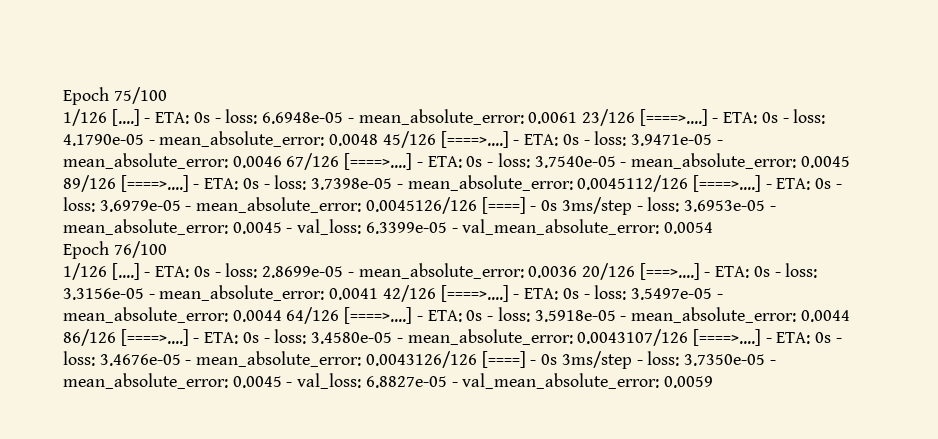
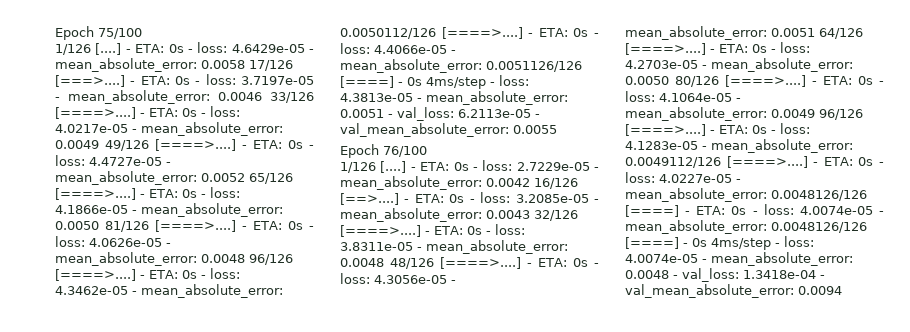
[262,109,826,126] [63,131,723,148] [63,153,850,170] [63,175,842,192] [63,197,776,215] [63,219,714,235] 6.6948e-05 - mean_absolute_error: 0.0061 23/126 [====>....] - ETA: 0s - loss: 4.1790e-05 - mean_absolute_error: 0.0048 45/126 [====>....] - ETA: 0s - loss: 3.9471e-05 - mean_absolute_error: 0.0046 67/126 [====>....] - ETA: 0s - loss: 3.7540e-05 - mean_absolute_error: 0.0045 89/126 [====>....] - ETA: 0s - loss: 3.7398e-05 - mean_absolute_error: 0.0045112/126 [====>....] - ETA: 0s - loss: 3.6979e-05 - mean_absolute_error: 0.0045126/126 [====] - 0s 3ms/step - loss: 3.6953e-05 - mean_absolute_error: 0.0045 - val_loss: 6.3399e-05 - val_mean_absolute_error: 0.0054 -> [231,44,314,53] [55,58,293,72] [55,74,314,87] [55,90,314,104] [55,106,240,119] [55,122,283,136] [55,139,314,151] [55,155,171,166] [55,171,293,185] [55,187,240,200] [55,203,283,217] [55,220,314,232] [55,236,171,247] [55,252,293,266] [55,268,240,281] [55,284,283,298] [340,27,599,39] [340,43,456,54] [340,59,582,73] [340,75,529,89] [340,91,568,105] [340,107,540,121] [340,123,557,137] 4.6429e-05 - mean_absolute_error: 0.0058 17/126 [===>....] - ETA: 0s - loss: 3.7197e-05 - mean_absolute_error: 0.0046 33/126 [====>....] - ETA: 0s - loss: 4.0217e-05 - mean_absolute_error: 0.0049 49/126 [====>....] - ETA: 0s - loss: 4.4727e-05 - mean_absolute_error: 0.0052 65/126 [====>....] - ETA: 0s - loss: 4.1866e-05 - mean_absolute_error: 0.0050 81/126 [====>....] - ETA: 0s - loss: 4.0626e-05 - mean_absolute_error: 0.0048 96/126 [====>....] - ETA: 0s - loss: 4.3462e-05 - mean_absolute_error: 0.0050112/126 [====>....] - ETA: 0s - loss: 4.4066e-05 - mean_absolute_error: 0.0051126/126 [====] - 0s 4ms/step - loss: 4.3813e-05 - mean_absolute_error: 0.0051 - val_loss: 6.2113e-05 - val_mean_absolute_error: 0.0055
[262,263,818,280] [63,285,723,302] [63,307,282,323] 2.8699e-05 - mean_absolute_error: 0.0036 20/126 [===>....] - ETA: 0s - loss: 3.3156e-05 - mean_absolute_error: 0.0041 42/126 [====>....] - ETA: 0s - loss: 3.5497e-05 - mean_absolute_error: 0.0044 -> [516,162,599,171] [340,176,578,190] [340,192,599,205] [340,208,578,222] [340,224,525,237] [340,240,568,254] [340,257,599,269] [340,273,456,284] [625,26,815,40] 2.7229e-05 - mean_absolute_error: 0.0042 16/126 [==>....] - ETA: 0s - loss: 3.2085e-05 - mean_absolute_error: 0.0043 32/126 [====>....] - ETA: 0s - loss: 3.8311e-05 - mean_absolute_error: 0.0048 48/126 [====>....] - ETA: 0s - loss: 4.3056e-05 - mean_absolute_error: 0.0051
[534,307,850,323] [63,329,842,346] [63,351,776,369] [63,373,714,389] 3.5918e-05 - mean_absolute_error: 0.0044 86/126 [====>....] - ETA: 0s - loss: 3.4580e-05 - mean_absolute_error: 0.0043107/126 [====>....] - ETA: 0s - loss: 3.4676e-05 - mean_absolute_error: 0.0043126/126 [====] - 0s 3ms/step - loss: 3.7350e-05 - mean_absolute_error: 0.0045 - val_loss: 6.8827e-05 - val_mean_absolute_error: 0.0059 -> [625,58,853,72] [625,75,884,87] [625,91,741,102] [625,107,863,121] [625,123,810,136] [625,139,853,153] [625,156,884,168] [625,172,741,183] [625,188,867,202] [625,204,884,217] [625,220,867,234] [625,236,814,250] [625,252,853,266] [625,268,825,282] [625,284,842,298] 4.2703e-05 - mean_absolute_error: 0.0050 80/126 [====>....] - ETA: 0s - loss: 4.1064e-05 - mean_absolute_error: 0.0049 96/126 [====>....] - ETA: 0s - loss: 4.1283e-05 - mean_absolute_error: 0.0049112/126 [====>....] - ETA: 0s - loss: 4.0227e-05 - mean_absolute_error: 0.0048126/126 [====] - ETA: 0s - loss: 4.0074e-05 - mean_absolute_error: 0.0048126/126 [====] - 0s 4ms/step - loss: 4.0074e-05 - mean_absolute_error: 0.0048 - val_loss: 1.3418e-04 - val_mean_absolute_error: 0.0094

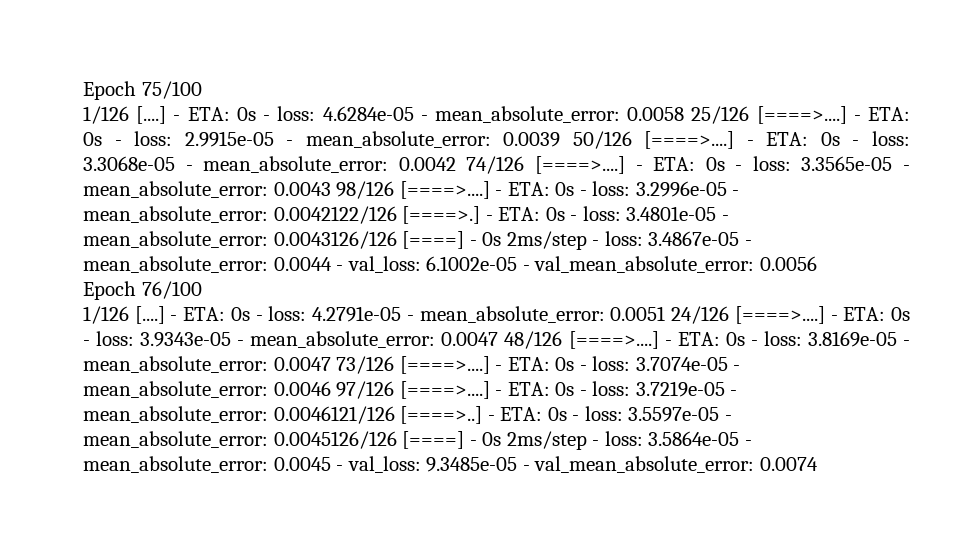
[231,44,305,53] 4.6429e-05 -> [322,106,414,121] 4.6284e-05
[249,60,293,71] [55,74,314,87] [55,90,314,104] [55,106,240,119] [55,122,283,136] [55,139,314,151] [55,155,171,166] [55,171,293,185] [55,187,240,200] [55,203,283,217] [55,220,314,232] [55,236,171,247] [55,252,293,266] [55,268,240,281] [55,284,283,298] [340,27,599,39] [340,43,456,54] [340,59,582,73] [340,75,529,89] [340,91,568,105] [340,107,540,121] [340,123,557,137] 17/126 [===>....] - ETA: 0s - loss: 3.7197e-05 - mean_absolute_error: 0.0046 33/126 [====>....] - ETA: 0s - loss: 4.0217e-05 - mean_absolute_error: 0.0049 49/126 [====>....] - ETA: 0s - loss: 4.4727e-05 - mean_absolute_error: 0.0052 65/126 [====>....] - ETA: 0s - loss: 4.1866e-05 - mean_absolute_error: 0.0050 81/126 [====>....] - ETA: 0s - loss: 4.0626e-05 - mean_absolute_error: 0.0048 96/126 [====>....] - ETA: 0s - loss: 4.3462e-05 - mean_absolute_error: 0.0050112/126 [====>....] - ETA: 0s - loss: 4.4066e-05 - mean_absolute_error: 0.0051126/126 [====] - 0s 4ms/step - loss: 4.3813e-05 - mean_absolute_error: 0.0051 - val_loss: 6.2113e-05 - val_mean_absolute_error: 0.0055 -> [691,106,910,124] [83,131,911,149] [83,156,911,174] [83,181,740,199] [83,206,729,224] [83,231,752,250] [83,256,817,273] 25/126 [====>....] - ETA: 0s - loss: 2.9915e-05 - mean_absolute_error: 0.0039 50/126 [====>....] - ETA: 0s - loss: 3.3068e-05 - mean_absolute_error: 0.0042 74/126 [====>....] - ETA: 0s - loss: 3.3565e-05 - mean_absolute_error: 0.0043 98/126 [====>....] - ETA: 0s - loss: 3.2996e-05 - mean_absolute_error: 0.0042122/126 [====>.] - ETA: 0s - loss: 3.4801e-05 - mean_absolute_error: 0.0043126/126 [====] - 0s 2ms/step - loss: 3.4867e-05 - mean_absolute_error: 0.0044 - val_loss: 6.1002e-05 - val_mean_absolute_error: 0.0056
[516,162,599,171] [340,176,578,190] [340,192,599,205] [340,208,578,222] [340,224,525,237] [340,240,568,254] [340,258,384,267] 2.7229e-05 - mean_absolute_error: 0.0042 16/126 [==>....] - ETA: 0s - loss: 3.2085e-05 - mean_absolute_error: 0.0043 32/126 [====>....] - ETA: 0s - loss: 3.8311e-05 - mean_absolute_error: 0.0048 -> [312,306,911,324] [83,331,499,348] 4.2791e-05 - mean_absolute_error: 0.0051 24/126 [====>....] - ETA: 0s - loss: 3.9343e-05 - mean_absolute_error: 0.0047
[374,275,456,284] [625,26,863,40] [625,42,810,55] [625,58,853,72] [625,75,884,87] [625,91,741,102] [625,107,863,121] [625,123,810,136] [625,139,853,153] [625,156,884,168] [625,172,741,183] [625,188,867,202] [625,204,884,217] [625,220,867,234] [625,236,814,250] [625,252,853,266] [625,268,825,282] [625,284,842,298] 4.3056e-05 - mean_absolute_error: 0.0051 64/126 [====>....] - ETA: 0s - loss: 4.2703e-05 - mean_absolute_error: 0.0050 80/126 [====>....] - ETA: 0s - loss: 4.1064e-05 - mean_absolute_error: 0.0049 96/126 [====>....] - ETA: 0s - loss: 4.1283e-05 - mean_absolute_error: 0.0049112/126 [====>....] - ETA: 0s - loss: 4.0227e-05 - mean_absolute_error: 0.0048126/126 [====] - ETA: 0s - loss: 4.0074e-05 - mean_absolute_error: 0.0048126/126 [====] - 0s 4ms/step - loss: 4.0074e-05 - mean_absolute_error: 0.0048 - val_loss: 1.3418e-04 - val_mean_absolute_error: 0.0094 -> [807,331,910,347] [83,356,741,374] [83,381,738,399] [83,406,732,424] [83,431,752,450] [83,456,818,473] 3.8169e-05 - mean_absolute_error: 0.0047 73/126 [====>....] - ETA: 0s - loss: 3.7074e-05 - mean_absolute_error: 0.0046 97/126 [====>....] - ETA: 0s - loss: 3.7219e-05 - mean_absolute_error: 0.0046121/126 [====>..] - ETA: 0s - loss: 3.5597e-05 - mean_absolute_error: 0.0045126/126 [====] - 0s 2ms/step - loss: 3.5864e-05 - mean_absolute_error: 0.0045 - val_loss: 9.3485e-05 - val_mean_absolute_error: 0.0074

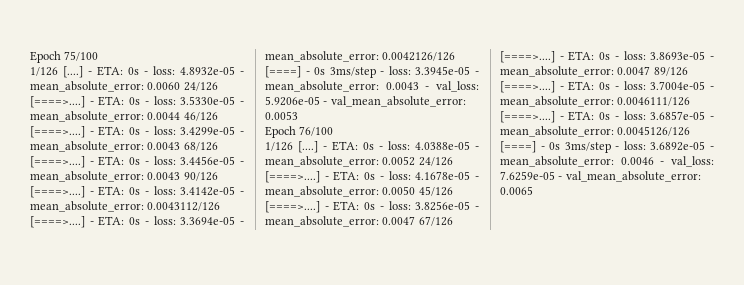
[322,106,910,124] [83,131,911,149] [83,156,911,174] [83,181,740,199] [83,206,729,224] [83,231,752,250] [83,256,817,273] 4.6284e-05 - mean_absolute_error: 0.0058 25/126 [====>....] - ETA: 0s - loss: 2.9915e-05 - mean_absolute_error: 0.0039 50/126 [====>....] - ETA: 0s - loss: 3.3068e-05 - mean_absolute_error: 0.0042 74/126 [====>....] - ETA: 0s - loss: 3.3565e-05 - mean_absolute_error: 0.0043 98/126 [====>....] - ETA: 0s - loss: 3.2996e-05 - mean_absolute_error: 0.0042122/126 [====>.] - ETA: 0s - loss: 3.4801e-05 - mean_absolute_error: 0.0043126/126 [====] - 0s 2ms/step - loss: 3.4867e-05 - mean_absolute_error: 0.0044 - val_loss: 6.1002e-05 - val_mean_absolute_error: 0.0056 -> [180,66,244,76] [30,81,218,92] [30,96,244,108] [30,111,218,122] [30,126,244,138] [30,141,218,152] [30,156,244,168] [30,171,218,182] [30,186,244,198] [30,201,221,212] [30,216,244,228] [265,51,456,62] [265,66,479,78] [265,81,479,92] [265,96,466,107] [265,111,298,120] 4.8932e-05 - mean_absolute_error: 0.0060 24/126 [====>....] - ETA: 0s - loss: 3.5330e-05 - mean_absolute_error: 0.0044 46/126 [====>....] - ETA: 0s - loss: 3.4299e-05 - mean_absolute_error: 0.0043 68/126 [====>....] - ETA: 0s - loss: 3.4456e-05 - mean_absolute_error: 0.0043 90/126 [====>....] - ETA: 0s - loss: 3.4142e-05 - mean_absolute_error: 0.0043112/126 [====>....] - ETA: 0s - loss: 3.3694e-05 - mean_absolute_error: 0.0042126/126 [====] - 0s 3ms/step - loss: 3.3945e-05 - mean_absolute_error: 0.0043 - val_loss: 5.9206e-05 - val_mean_absolute_error: 0.0053
[312,306,911,324] [83,331,910,349] [83,356,741,374] [83,381,738,399] [83,406,720,424] 4.2791e-05 - mean_absolute_error: 0.0051 24/126 [====>....] - ETA: 0s - loss: 3.9343e-05 - mean_absolute_error: 0.0047 48/126 [====>....] - ETA: 0s - loss: 3.8169e-05 - mean_absolute_error: 0.0047 73/126 [====>....] - ETA: 0s - loss: 3.7074e-05 - mean_absolute_error: 0.0046 97/126 [====>....] - ETA: 0s - loss: 3.7219e-05 - mean_absolute_error: 0.0046121/126 [====>..] - ETA: 0s - loss: 3.5597e-05 -> [415,141,479,150] [265,156,453,167] [265,171,479,183] [265,186,453,197] [265,201,479,213] [265,216,453,227] [500,51,714,63] [500,66,688,77] [500,81,714,93] [500,96,691,107] [500,111,706,123] 4.0388e-05 - mean_absolute_error: 0.0052 24/126 [====>....] - ETA: 0s - loss: 4.1678e-05 - mean_absolute_error: 0.0050 45/126 [====>....] - ETA: 0s - loss: 3.8256e-05 - mean_absolute_error: 0.0047 67/126 [====>....] - ETA: 0s - loss: 3.8693e-05 - mean_absolute_error: 0.0047 89/126 [====>....] - ETA: 0s - loss: 3.7004e-05 - mean_absolute_error: 0.0046111/126 [====>....] - ETA: 0s - loss: 3.6857e-05
[506,431,752,450] [83,456,818,473] 2ms/step - loss: 3.5864e-05 - mean_absolute_error: 0.0045 - val_loss: 9.3485e-05 - val_mean_absolute_error: 0.0074 -> [564,141,714,153] [500,156,714,167] [500,171,701,182] [500,186,533,195] 3ms/step - loss: 3.6892e-05 - mean_absolute_error: 0.0046 - val_loss: 7.6259e-05 - val_mean_absolute_error: 0.0065

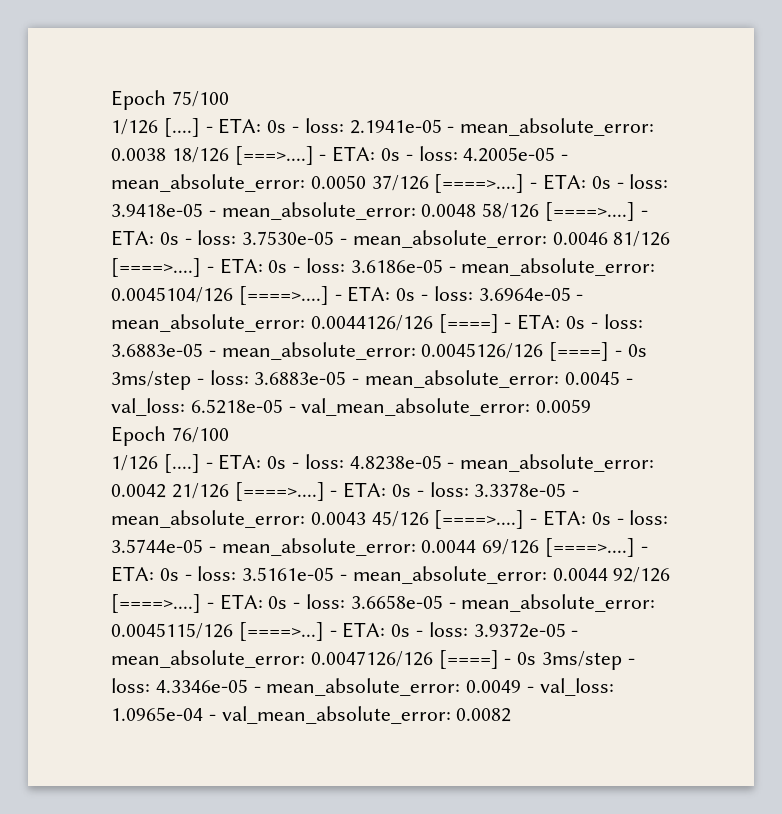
[180,66,244,76] [30,81,218,92] [30,96,244,108] [30,111,218,122] [30,126,244,138] [30,141,218,152] [30,156,244,168] [30,171,218,182] [30,186,244,198] [30,201,221,212] [30,216,244,228] [265,51,456,62] [265,66,479,78] [265,81,479,92] [265,96,466,107] [265,111,298,120] 4.8932e-05 - mean_absolute_error: 0.0060 24/126 [====>....] - ETA: 0s - loss: 3.5330e-05 - mean_absolute_error: 0.0044 46/126 [====>....] - ETA: 0s - loss: 3.4299e-05 - mean_absolute_error: 0.0043 68/126 [====>....] - ETA: 0s - loss: 3.4456e-05 - mean_absolute_error: 0.0043 90/126 [====>....] - ETA: 0s - loss: 3.4142e-05 - mean_absolute_error: 0.0043112/126 [====>....] - ETA: 0s - loss: 3.3694e-05 - mean_absolute_error: 0.0042126/126 [====] - 0s 3ms/step - loss: 3.3945e-05 - mean_absolute_error: 0.0043 - val_loss: 5.9206e-05 - val_mean_absolute_error: 0.0053 -> [349,118,655,136] [111,146,569,165] [111,174,669,193] [111,202,648,221] [111,230,671,248] [111,258,656,277] [111,286,584,305] [111,314,643,333] [111,342,647,361] [111,370,633,390] [111,398,592,416] 2.1941e-05 - mean_absolute_error: 0.0038 18/126 [===>....] - ETA: 0s - loss: 4.2005e-05 - mean_absolute_error: 0.0050 37/126 [====>....] - ETA: 0s - loss: 3.9418e-05 - mean_absolute_error: 0.0048 58/126 [====>....] - ETA: 0s - loss: 3.7530e-05 - mean_absolute_error: 0.0046 81/126 [====>....] - ETA: 0s - loss: 3.6186e-05 - mean_absolute_error: 0.0045104/126 [====>....] - ETA: 0s - loss: 3.6964e-05 - mean_absolute_error: 0.0044126/126 [====] - ETA: 0s - loss: 3.6883e-05 - mean_absolute_error: 0.0045126/126 [====] - 0s 3ms/step - loss: 3.6883e-05 - mean_absolute_error: 0.0045 - val_loss: 6.5218e-05 - val_mean_absolute_error: 0.0059
[415,141,479,150] [265,156,453,167] [265,171,479,183] [265,186,416,197] 4.0388e-05 - mean_absolute_error: 0.0052 24/126 [====>....] - ETA: 0s - loss: 4.1678e-05 - mean_absolute_error: 0.0050 -> [349,454,655,472] [111,482,580,501] [111,510,366,528] 4.8238e-05 - mean_absolute_error: 0.0042 21/126 [====>....] - ETA: 0s - loss: 3.3378e-05 - mean_absolute_error: 0.0043
[415,201,479,211] [265,216,453,227] [500,51,714,63] [500,66,688,77] [500,81,714,93] [500,96,691,107] [500,111,714,123] [500,126,691,137] [500,141,714,153] [500,156,714,167] [500,171,701,182] [500,186,533,195] 3.8256e-05 - mean_absolute_error: 0.0047 67/126 [====>....] - ETA: 0s - loss: 3.8693e-05 - mean_absolute_error: 0.0047 89/126 [====>....] - ETA: 0s - loss: 3.7004e-05 - mean_absolute_error: 0.0046111/126 [====>....] - ETA: 0s - loss: 3.6857e-05 - mean_absolute_error: 0.0045126/126 [====] - 0s 3ms/step - loss: 3.6892e-05 - mean_absolute_error: 0.0046 - val_loss: 7.6259e-05 - val_mean_absolute_error: 0.0065 -> [111,538,648,557] [111,566,671,584] [111,594,656,613] [111,622,579,641] [111,650,635,670] [111,678,614,696] [111,706,512,724] 3.5744e-05 - mean_absolute_error: 0.0044 69/126 [====>....] - ETA: 0s - loss: 3.5161e-05 - mean_absolute_error: 0.0044 92/126 [====>....] - ETA: 0s - loss: 3.6658e-05 - mean_absolute_error: 0.0045115/126 [====>...] - ETA: 0s - loss: 3.9372e-05 - mean_absolute_error: 0.0047126/126 [====] - 0s 3ms/step - loss: 4.3346e-05 - mean_absolute_error: 0.0049 - val_loss: 1.0965e-04 - val_mean_absolute_error: 0.0082

